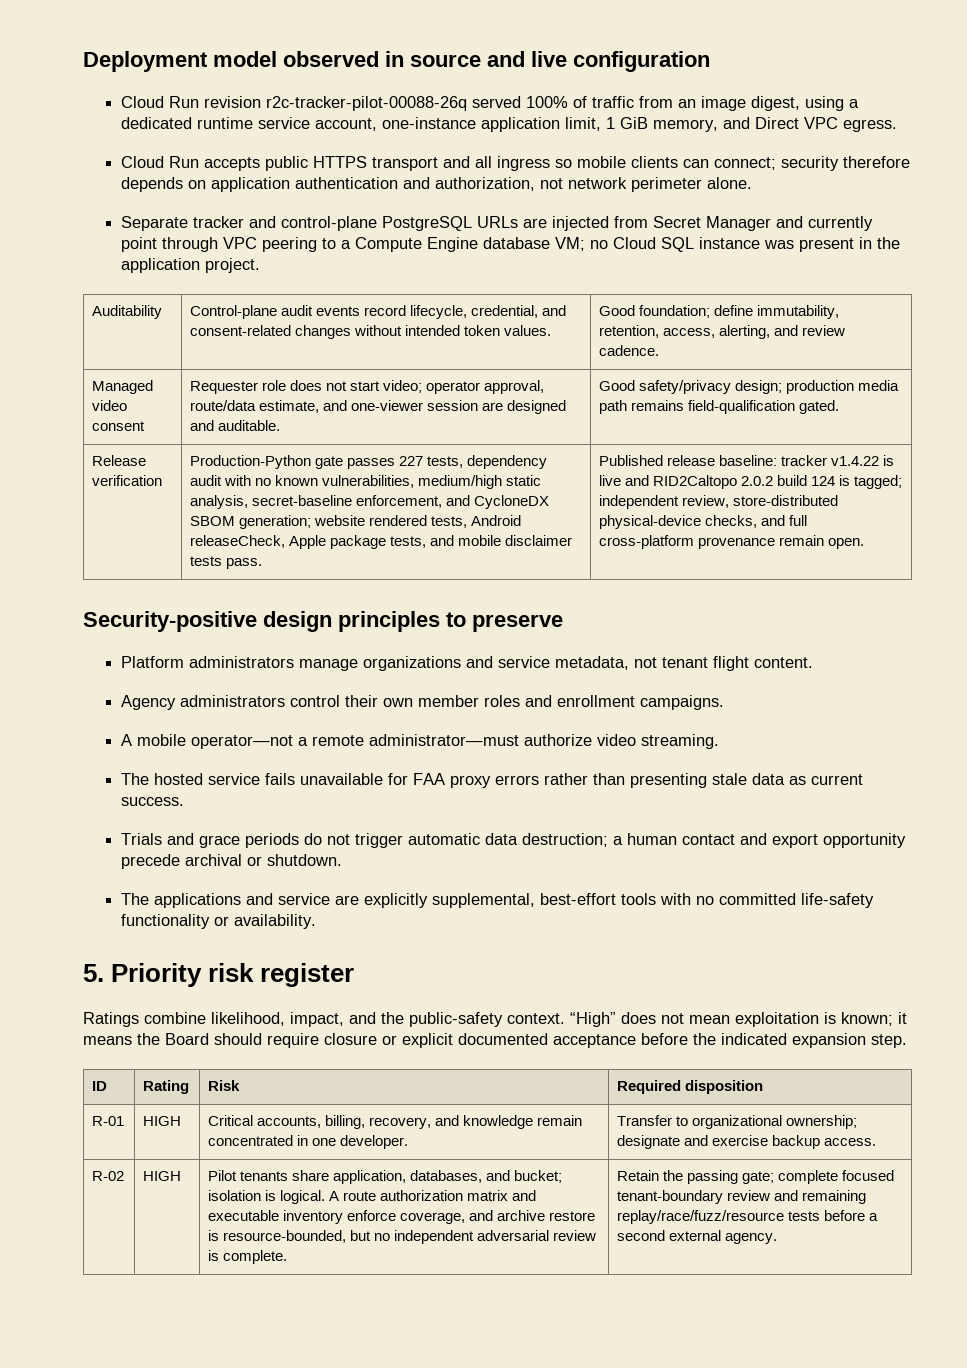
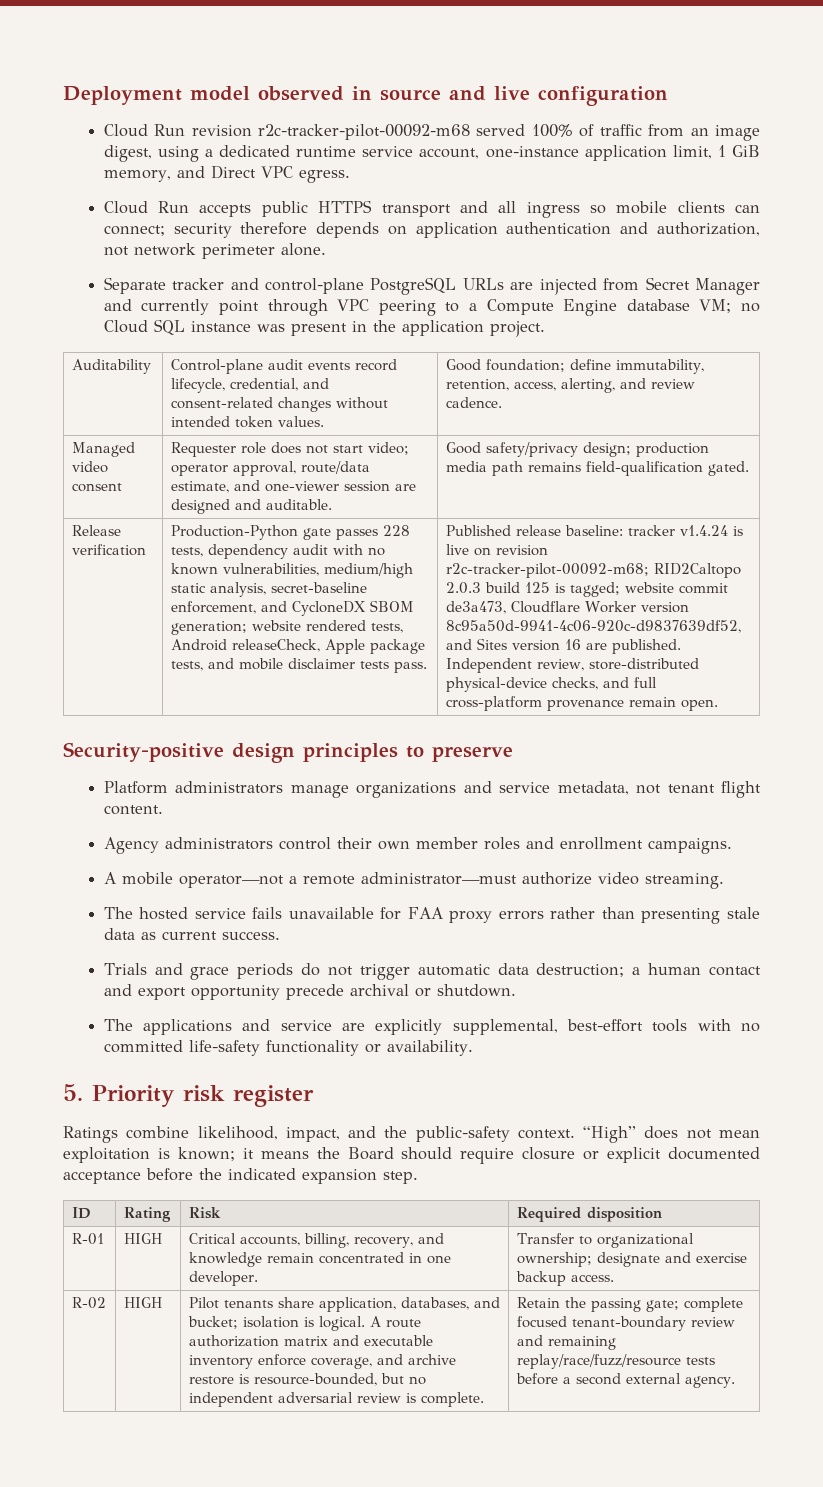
[266,96,468,111] r2c-tracker-pilot-00088-26q -> [258,124,471,140] r2c-tracker-pilot-00092-m68
[399,456,424,466] 227 -> [382,525,410,536] 228
[831,456,880,466] v1.4.22 -> [679,525,728,536] v1.4.24
[625,475,903,489] [599,495,680,509] and RID2Caltopo 2.0.2 build 124 is tagged; independent -> [473,545,548,556] [445,563,741,578] [445,582,728,597] [445,601,689,614] [445,620,741,633] [445,638,681,654] [445,658,532,673] on revision r2c-tracker-pilot-00092-m68; RID2Caltopo 2.0.3 build 125 is tagged; website commit de3a473, Cloudflare Worker version 8c95a50d-9941-4c06-920c-d9837639df52, and Sites version 16 are published. Independent

